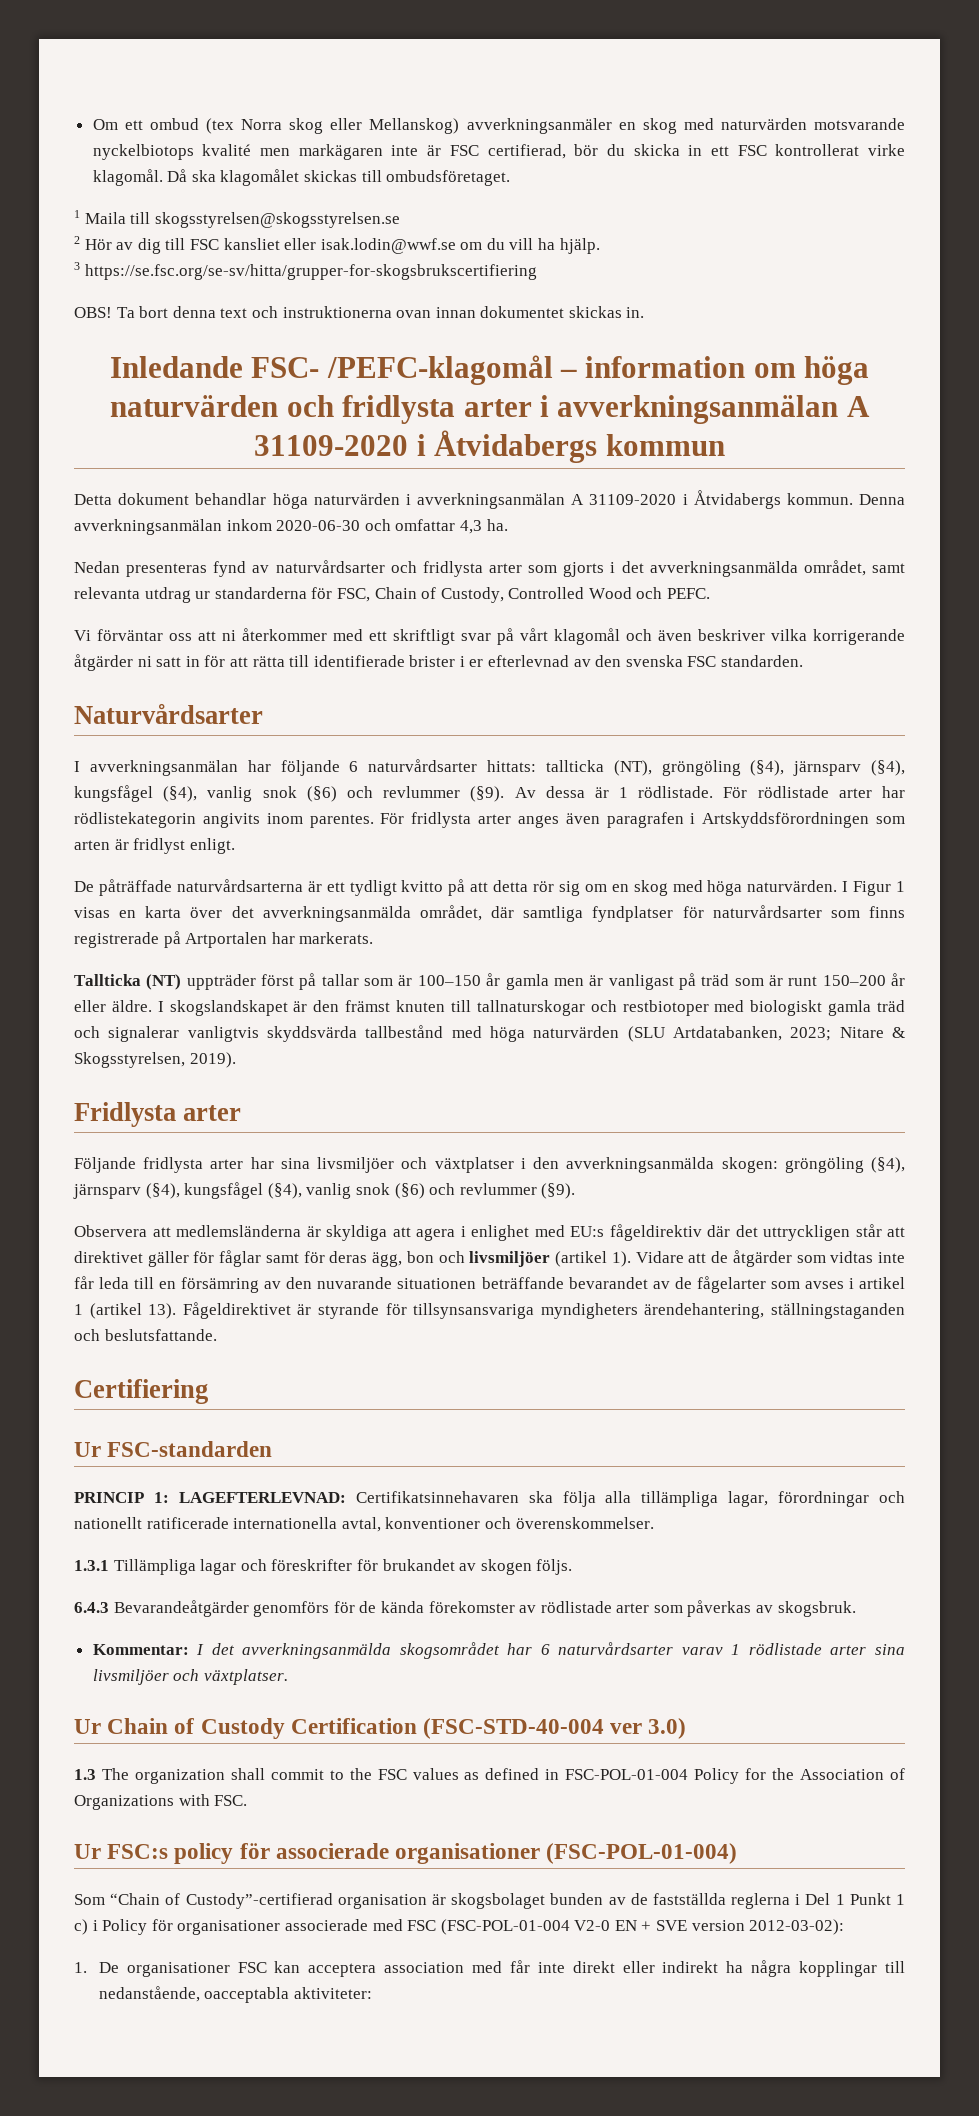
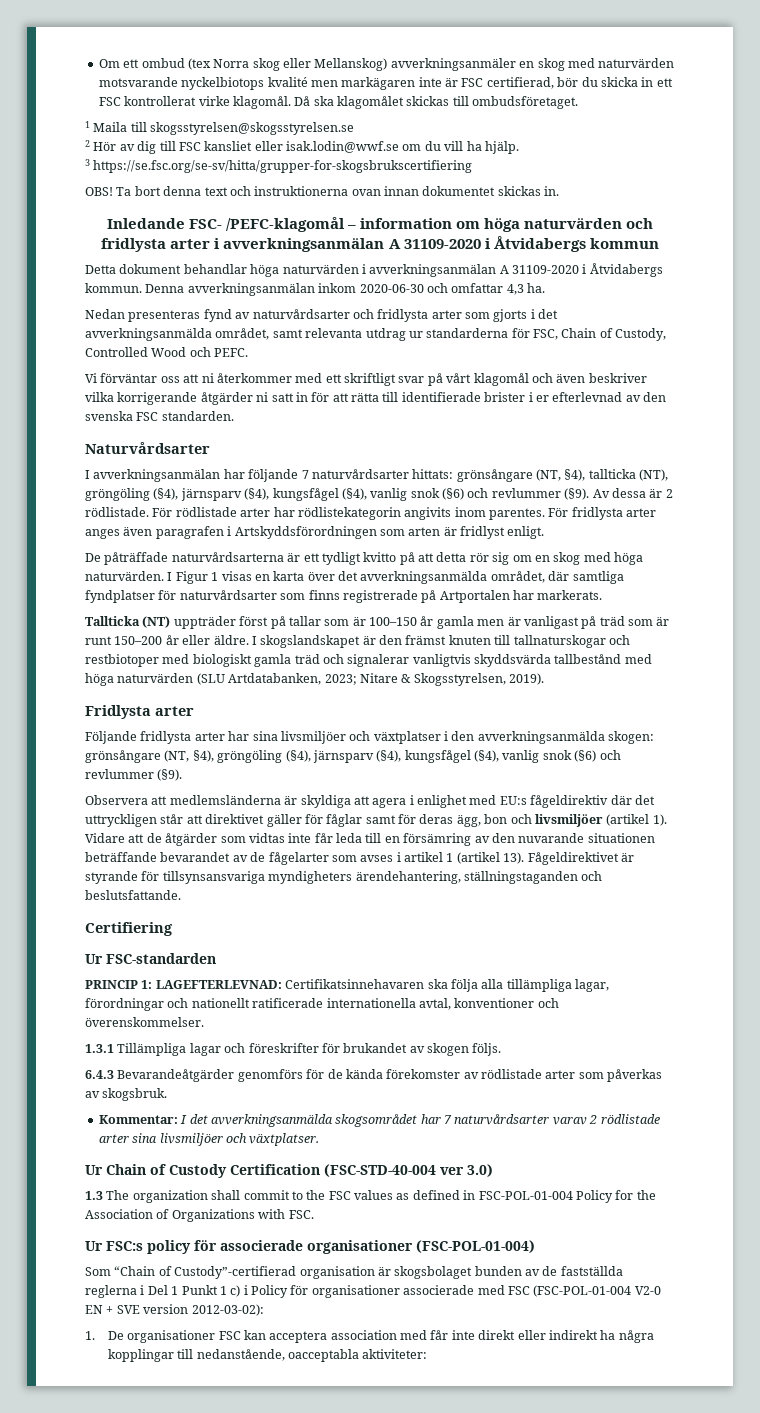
[349,761,359,772] 6 -> [301,470,309,479] 7
(536, 766) none -> [456,469,586,482] grönsångare (NT, §4),
[619,787,629,798] 1 -> [665,489,673,498] 2
(778, 1165) none -> [85,750,214,763] grönsångare (NT, §4),
[540,1644,550,1655] 6 -> [444,1115,452,1124] 7
[731,1644,741,1655] 1 -> [589,1115,598,1124] 2

